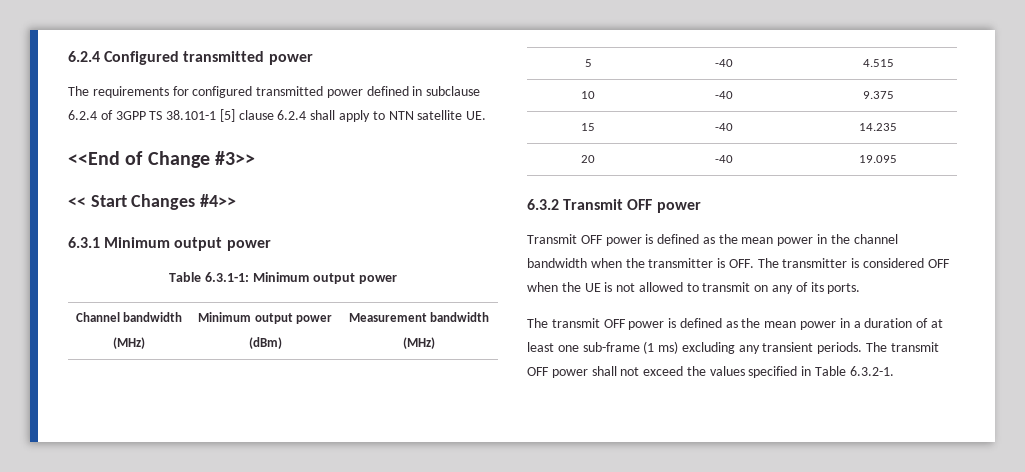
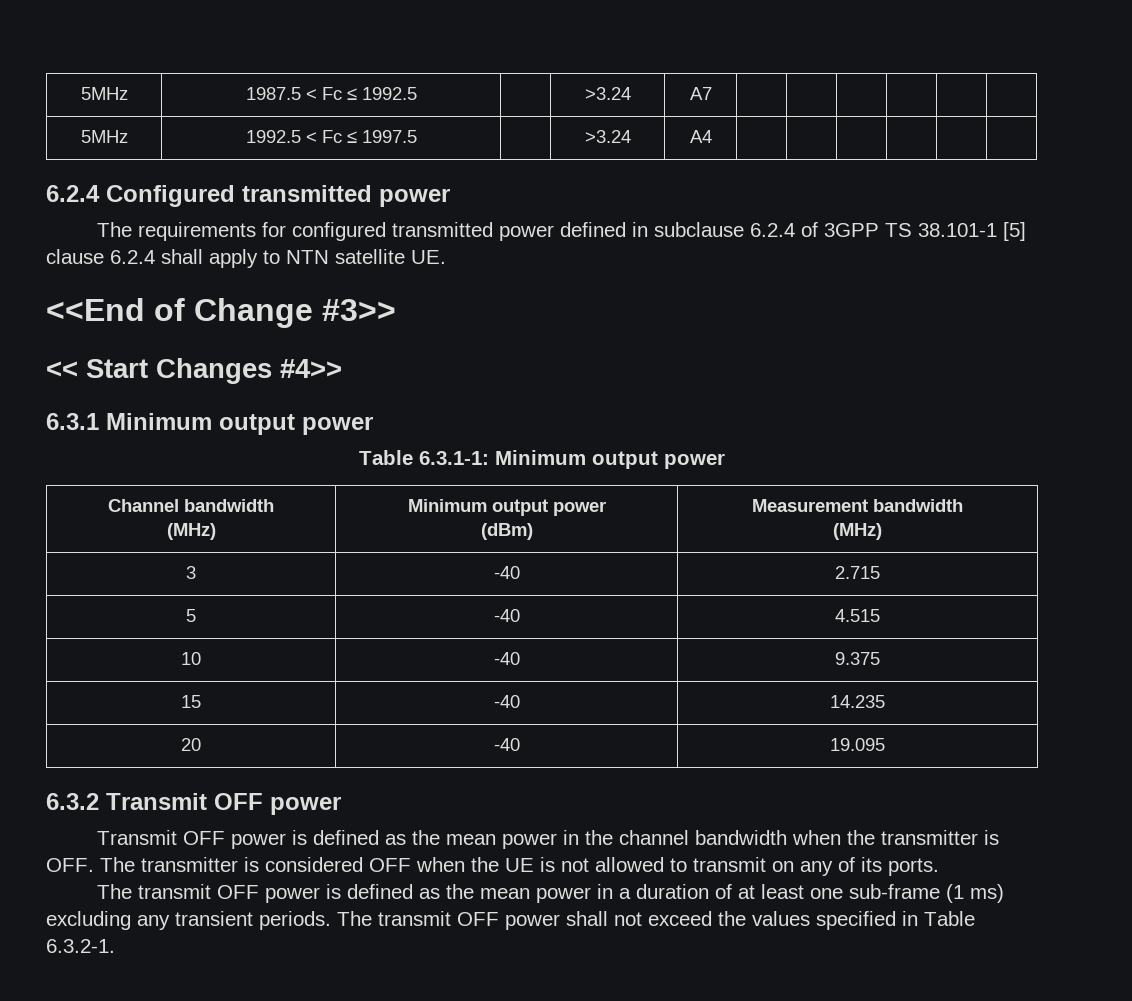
(68, 56) none -> [80,87,128,100] [245,87,417,100] [584,87,631,100] [689,87,712,100] [80,130,128,143] [245,130,417,143] [584,130,631,143] [689,130,712,143] 5MHz | 1987.5 < Fc ≤ 1992.5 | | >3.24 | A7 | | | | | | // 5MHz | 1992.5 < Fc ≤ 1997.5 | | >3.24 | A4 | | | | | | //
(435, 343) none -> [186,566,196,579] [493,566,520,579] [835,566,880,579] // 3 | -40 | 2.715

